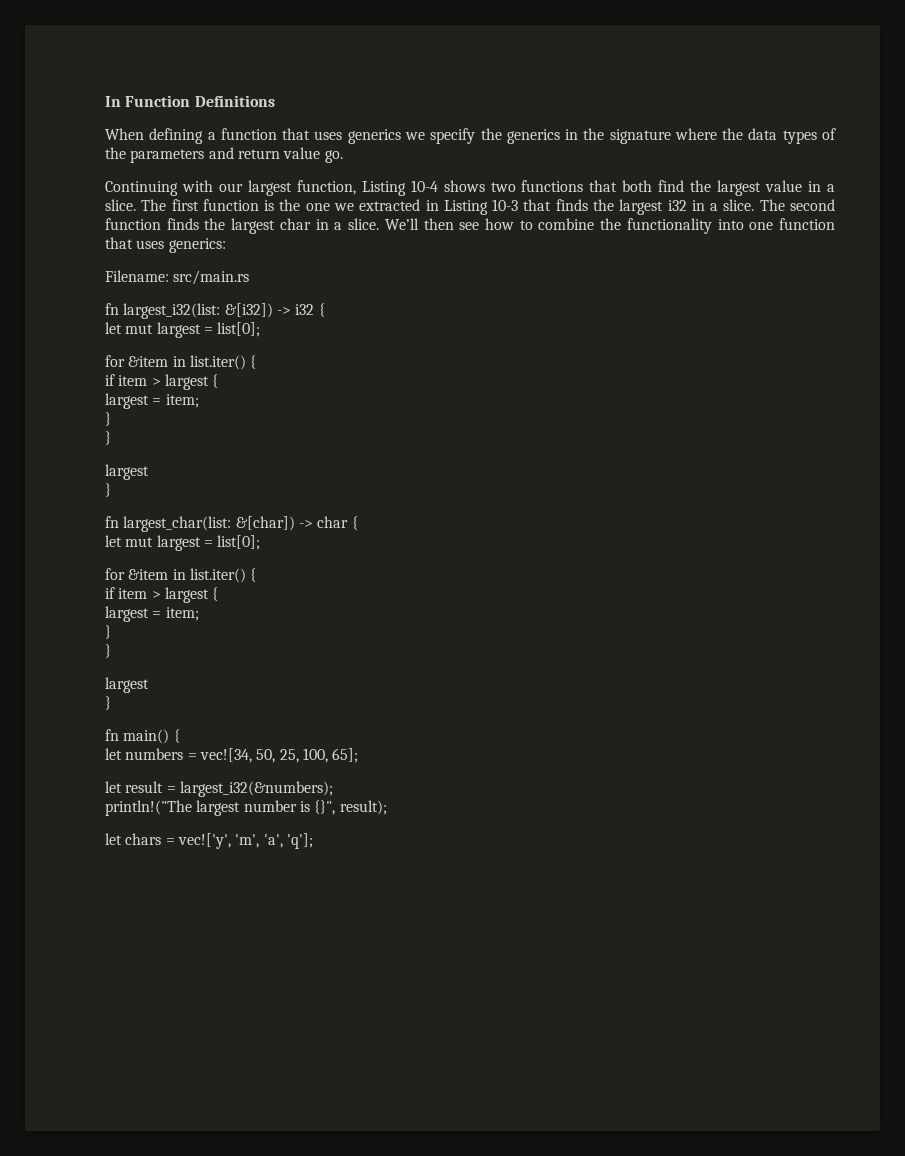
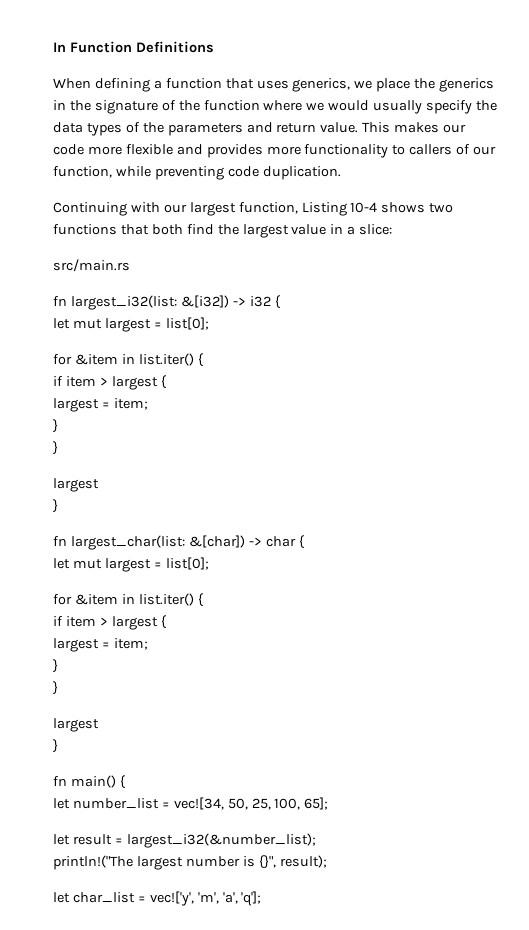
[347,128,476,144] generics we specify -> [292,78,411,92] generics, we place
[674,128,717,140] where -> [161,100,473,114] of the function where we would usually specify
[283,147,343,163] value go. -> [320,122,467,133] [53,144,497,158] [53,166,341,180] value. This makes our code more flexible and provides more functionality to callers of our function, while preventing code duplication.
[105,199,836,215] [105,218,835,234] [105,237,226,253] [105,270,169,282] slice. The first function is the one we extracted in Listing 10-3 that finds the largest i32 in a slice. The second function finds the largest char in a slice. We’ll then see how to combine the functionality into one function that uses generics: // Filename: -> [359,224,393,235] slice: //
[125,748,184,760] numbers -> [72,798,159,809] number_list
[179,781,333,797] largest_i32(&numbers); -> [126,833,316,848] largest_i32(&number_list);
[125,833,162,845] chars -> [72,892,135,903] char_list

